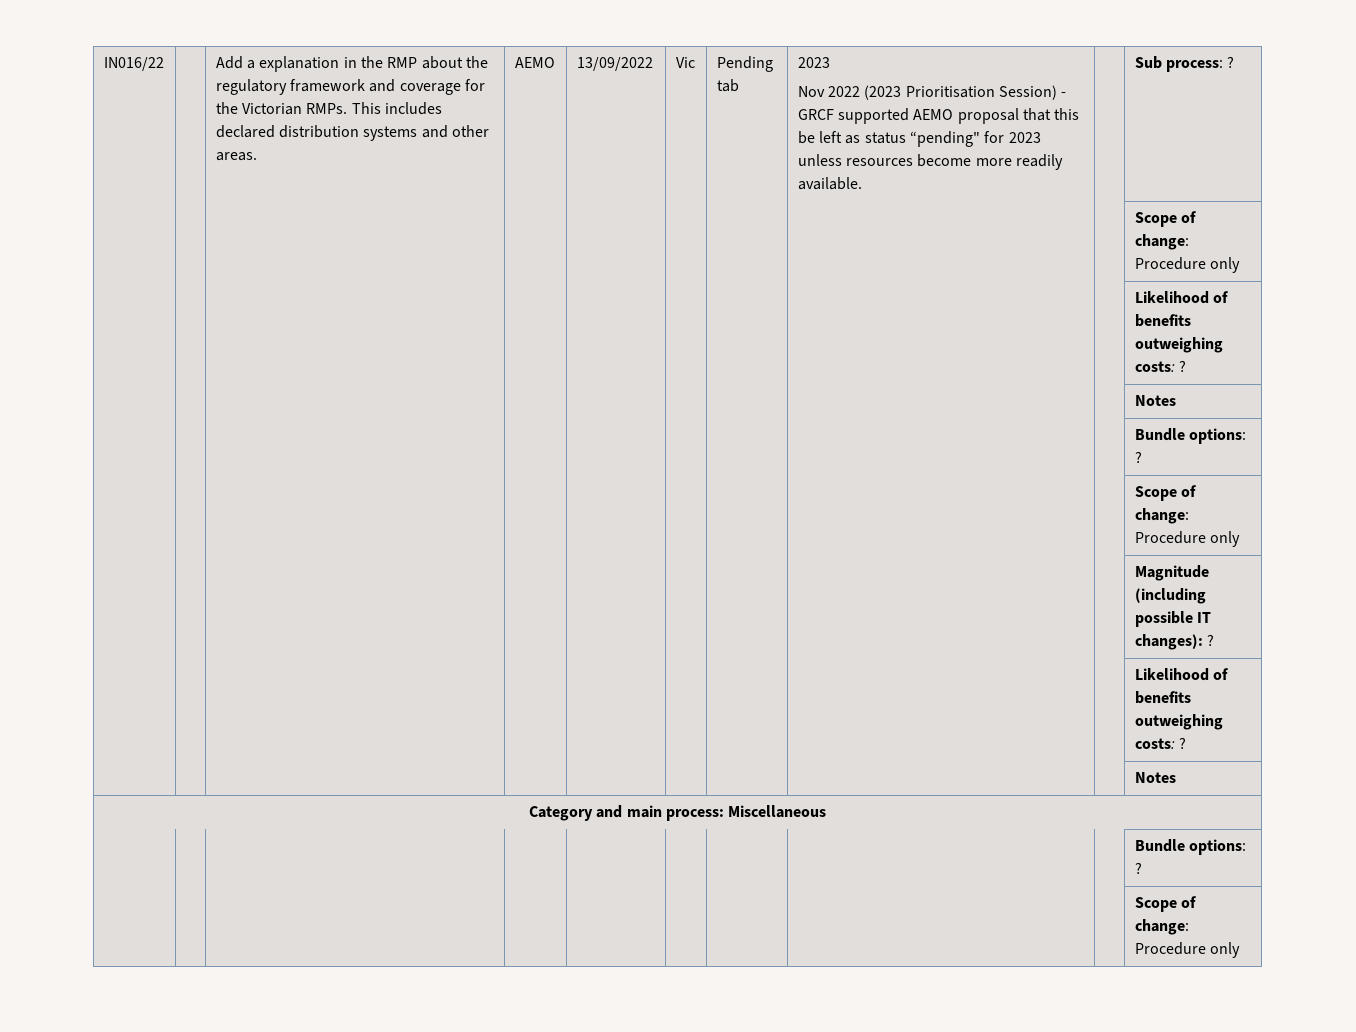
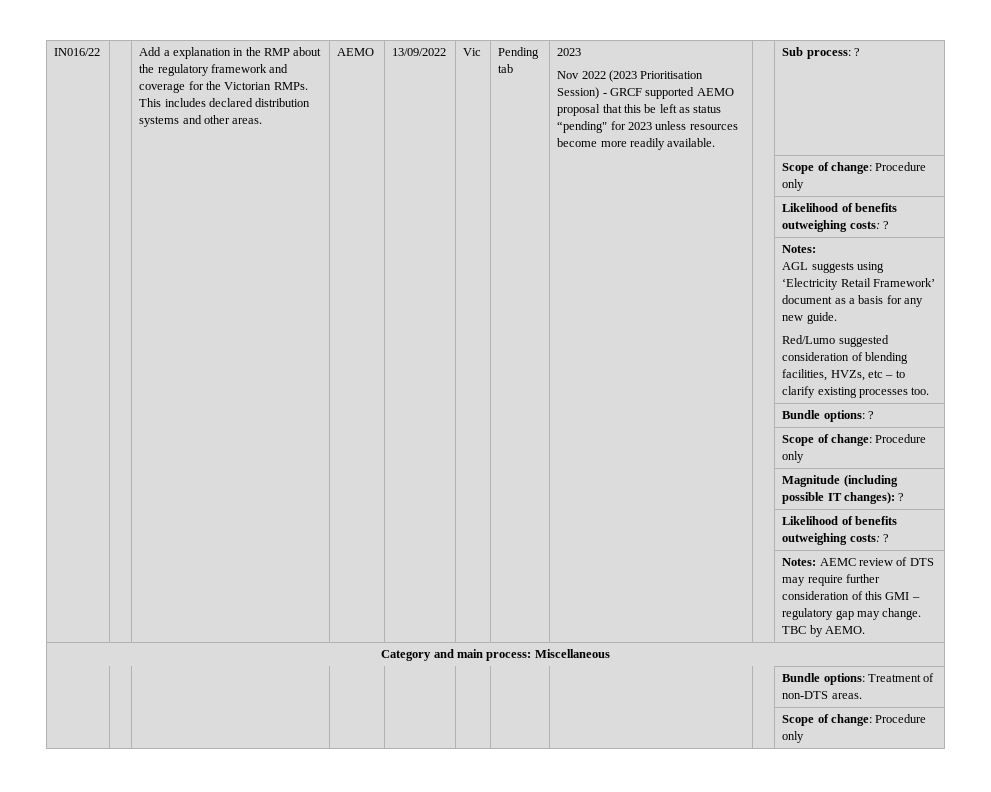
[1134,395,1176,406] Notes -> [782,245,817,253] [782,262,884,273] [782,278,935,290] [782,295,924,307] [782,312,837,324] [782,335,889,347] [782,352,908,364] [782,369,905,381] [782,386,930,398] Notes: // AGL suggests using ‘Electricity Retail Framework’ document as a basis for any new guide. // Red/Lumo suggested consideration of blending facilities, HVZs, etc – to clarify existing processes too.
[1134,772,1176,783] Notes -> [782,557,934,566] [782,574,880,586] [782,591,920,600] [782,608,922,620] [782,625,865,637] Notes: AEMC review of DTS may require further consideration of this GMI – regulatory gap may change. TBC by AEMO.
[1134,862,1142,874] ? -> [867,673,935,682] [782,691,862,699] Treatment of non-DTS areas.

